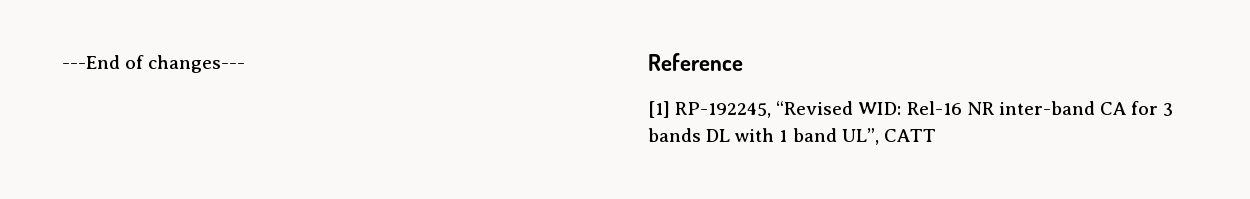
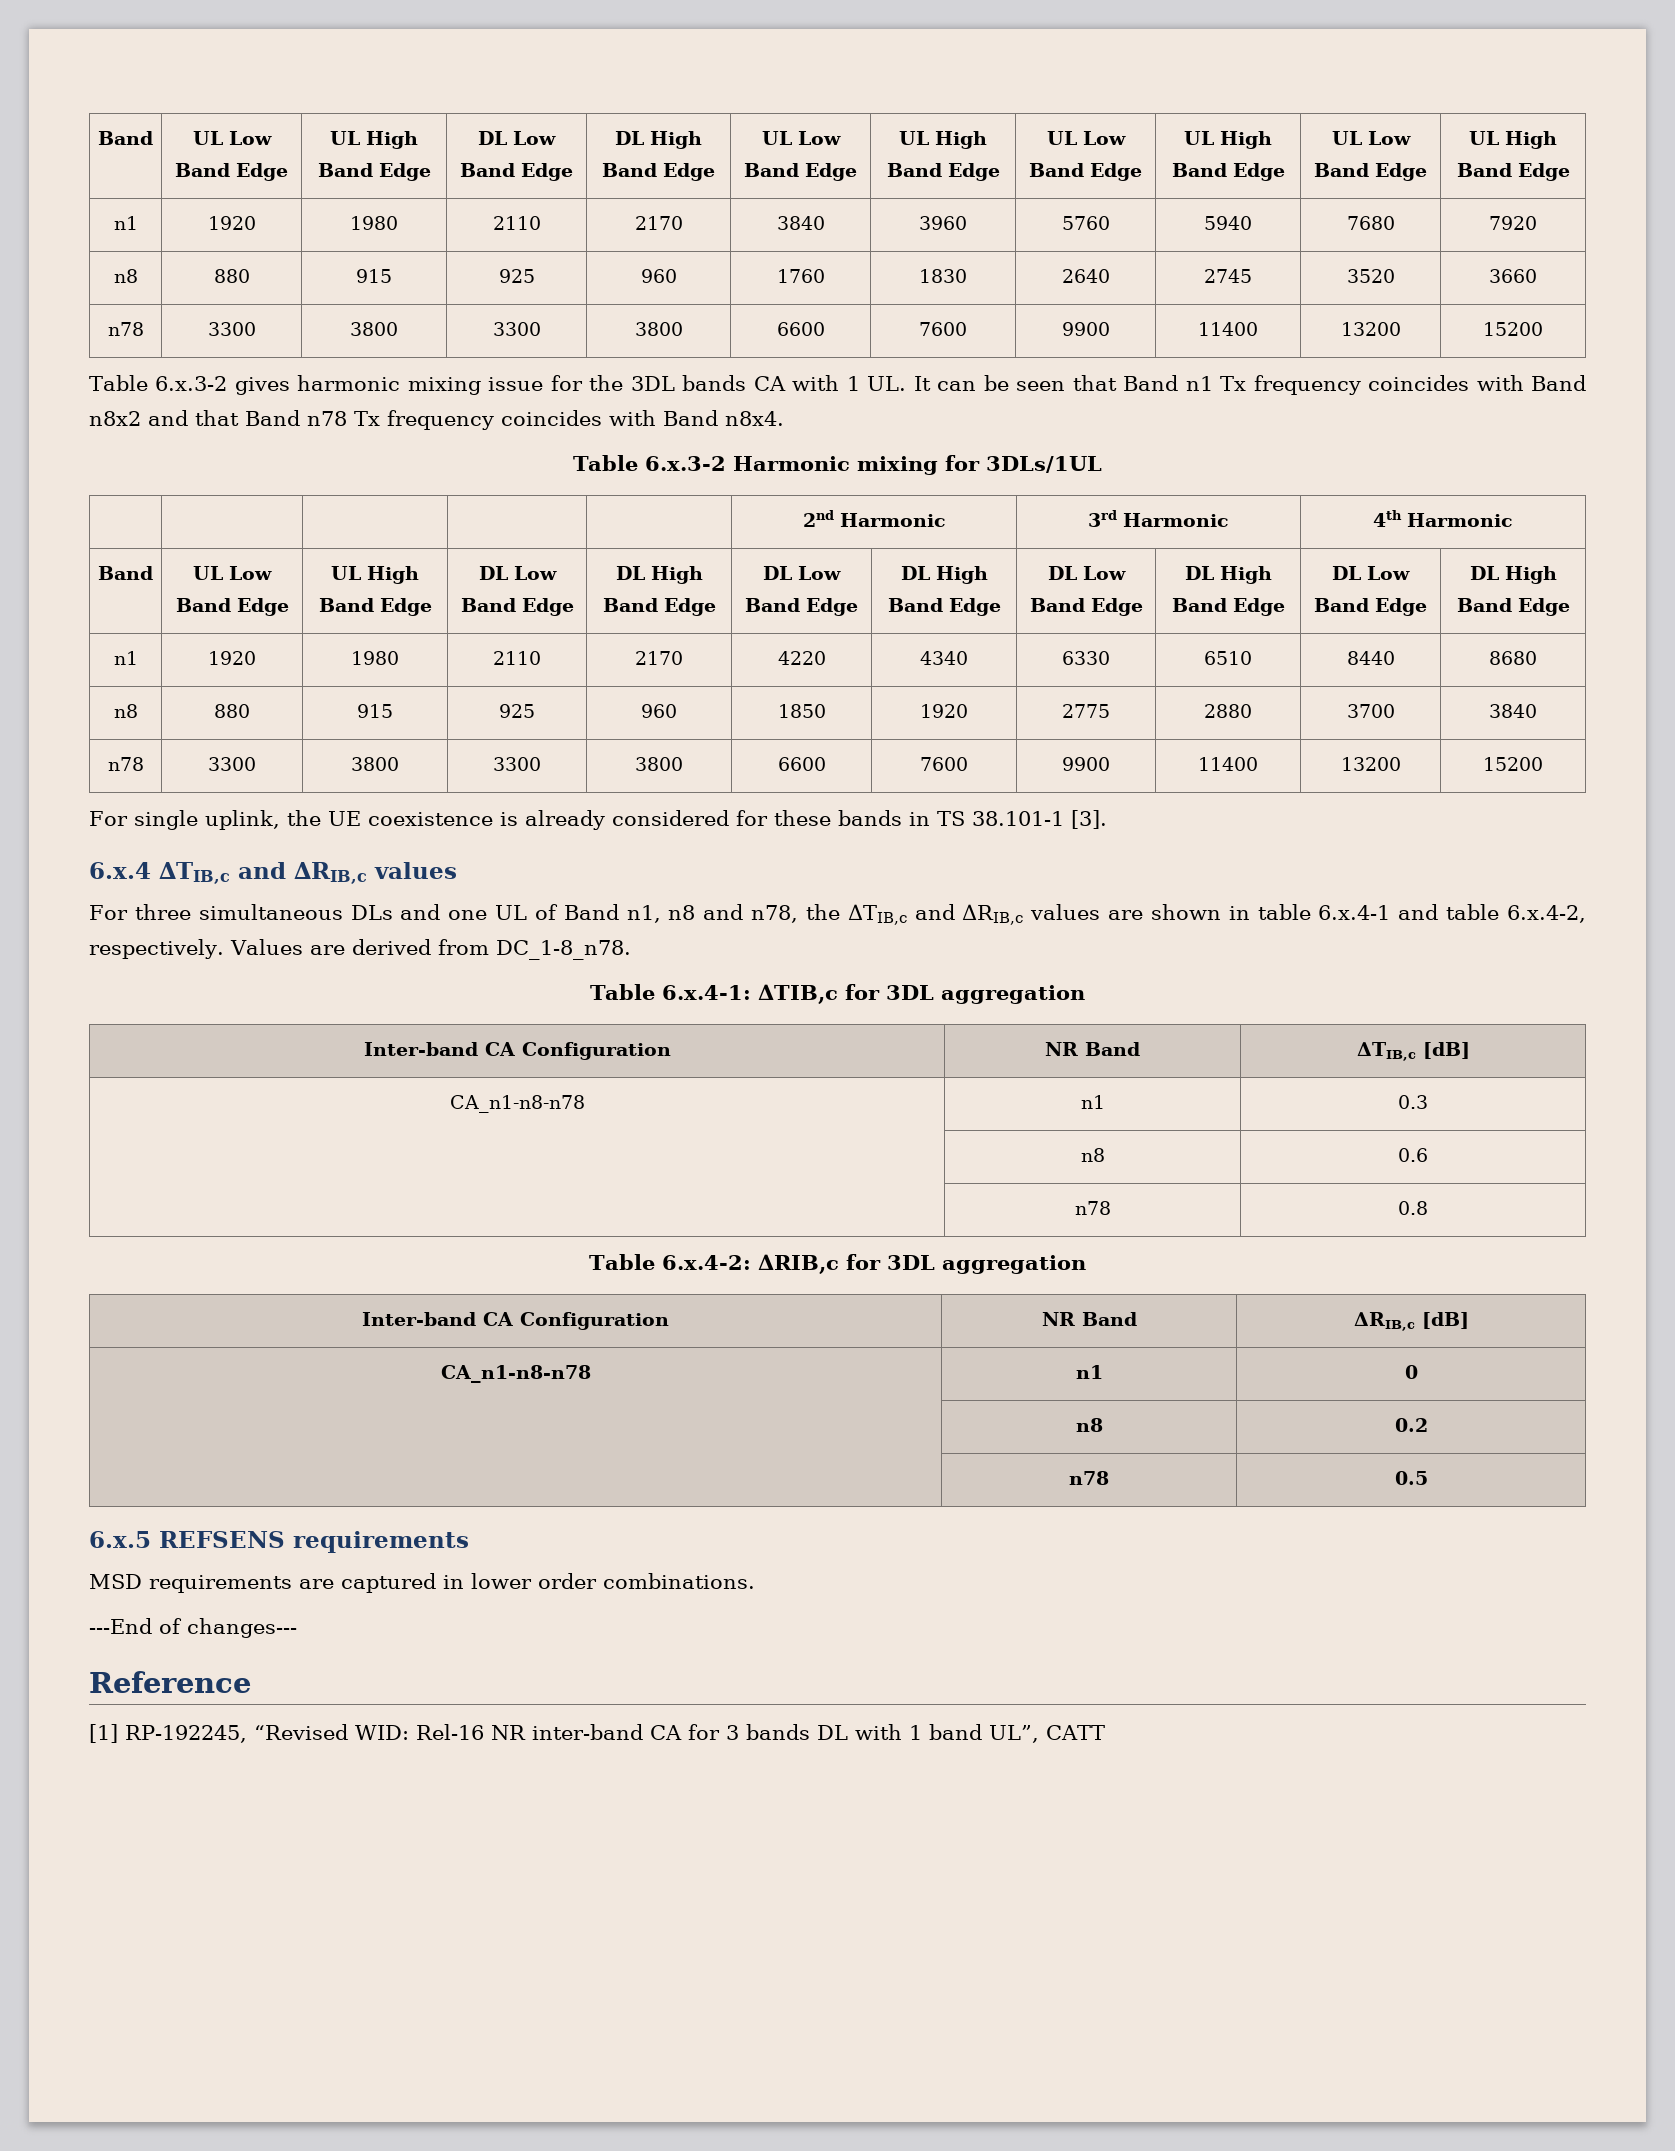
(62, 62) none -> [98,131,153,145] [192,131,272,145] [175,163,288,181] [330,131,418,149] [317,163,431,181] [478,131,556,145] [460,163,573,181] [615,131,702,149] [602,163,715,181] [761,131,841,145] [744,163,857,181] [899,131,987,149] [886,163,1000,181] [1046,131,1126,145] [1029,163,1142,181] [1184,131,1272,149] [1171,163,1285,181] [1331,131,1411,145] [1314,163,1427,181] [1469,131,1557,149] [1456,163,1570,181] [113,216,138,230] [207,216,256,230] [350,216,398,230] [492,216,541,230] [634,216,683,230] [776,216,825,230] [919,216,967,230] [1061,216,1110,230] [1204,216,1252,230] [1346,216,1395,230] [1489,216,1537,230] [113,269,138,283] [213,269,250,283] [356,269,392,283] [498,269,535,283] [640,269,677,283] [776,269,825,283] [919,269,967,283] [1061,269,1110,283] [1204,269,1252,283] [1346,269,1395,283] [1489,269,1537,283] [107,322,144,336] [207,322,256,336] [350,322,398,336] [492,322,541,336] [634,322,683,336] [776,322,825,336] [919,322,967,336] [1061,322,1110,336] [1198,322,1258,336] [1340,322,1401,336] [1483,322,1543,336] [89,375,1586,395] [89,410,784,430] [572,455,1103,475] [802,510,946,527] [1088,510,1229,527] [1373,510,1513,527] [98,566,153,580] [193,566,272,580] [175,598,289,616] [331,566,419,584] [318,598,432,616] [478,566,557,580] [460,598,574,616] [615,566,703,584] [602,598,716,616] [763,566,841,580] [745,598,858,616] [900,566,988,584] [887,598,1001,616] [1047,566,1126,580] [1029,598,1143,616] [1184,566,1272,584] [1171,598,1285,616] [1332,566,1410,580] [1314,598,1427,616] [1469,566,1557,584] [1456,598,1570,616] [113,651,138,665] [208,651,256,665] [351,651,399,665] [493,651,541,665] [635,651,683,665] [777,651,826,665] [920,651,968,665] [1062,651,1110,665] [1204,651,1252,665] [1346,651,1395,665] [1489,651,1537,665] [113,704,138,718] [214,704,250,718] [357,704,393,718] [499,704,535,718] [641,704,677,718] [777,704,826,718] [920,704,968,718] [1062,704,1110,718] [1204,704,1252,718] [1346,704,1395,718] [1489,704,1537,718] [107,757,144,771] [208,757,256,771] [351,757,399,771] [493,757,541,771] [635,757,683,771] [777,757,826,771] [920,757,968,771] [1062,757,1110,771] [1198,757,1258,771] [1340,757,1401,771] [1483,757,1543,771] [89,810,1107,830] [89,862,457,884] [89,904,1587,925] [89,939,631,960] [589,984,1086,1004] [363,1042,671,1060] [1045,1042,1140,1056] [1356,1042,1470,1061] [449,1095,585,1113] [1080,1095,1105,1109] [1398,1095,1428,1109] [1080,1148,1105,1162] [1398,1148,1428,1162] [1074,1201,1111,1215] [1398,1201,1428,1215] [589,1254,1086,1274] [362,1312,669,1330] [1041,1312,1137,1326] [1353,1312,1469,1331] [440,1365,591,1383] [1075,1365,1103,1379] [1404,1365,1418,1379] [1075,1418,1103,1432] [1394,1418,1428,1432] [1069,1471,1109,1485] [1394,1471,1428,1485] [89,1531,469,1553] [89,1573,755,1593] Band | UL Low Band Edge | UL High Band Edge | DL Low Band Edge | DL High Band Edge | UL Low Band Edge | UL High Band Edge | UL Low Band Edge | UL High Band Edge | UL Low Band Edge | UL High Band Edge // n1 | 1920 | 1980 | 2110 | 2170 | 3840 | 3960 | 5760 | 5940 | 7680 | 7920 // n8 | 880 | 915 | 925 | 960 | 1760 | 1830 | 2640 | 2745 | 3520 | 3660 // n78 | 3300 | 3800 | 3300 | 3800 | 6600 | 7600 | 9900 | 11400 | 13200 | 15200 // Table 6.x.3-2 gives harmonic mixing issue for the 3DL bands CA with 1 UL. It can be seen that Band n1 Tx frequency coincides with Band n8x2 and that Band n78 Tx frequency coincides with Band n8x4. // Table 6.x.3-2 Harmonic mixing for 3DLs/1UL // | | | | | 2nd Harmonic | 3rd Harmonic | 4th Harmonic // Band | UL Low Band Edge | UL High Band Edge | DL Low Band Edge | DL High Band Edge | DL Low Band Edge | DL High Band Edge | DL Low Band Edge | DL High Band Edge | DL Low Band Edge | DL High Band Edge // n1 | 1920 | 1980 | 2110 | 2170 | 4220 | 4340 | 6330 | 6510 | 8440 | 8680 // n8 | 880 | 915 | 925 | 960 | 1850 | 1920 | 2775 | 2880 | 3700 | 3840 // n78 | 3300 | 3800 | 3300 | 3800 | 6600 | 7600 | 9900 | 11400 | 13200 | 15200 // For single uplink, the UE coexistence is already considered for these bands in TS 38.101-1 [3]. // 6.x.4 ∆TIB,c and ∆RIB,c values // For three simultaneous DLs and one UL of Band n1, n8 and n78, the ΔTIB,c and ΔRIB,c values are shown in table 6.x.4-1 and table 6.x.4-2, respectively. Values are derived from DC_1-8_n78. // Table 6.x.4-1: ΔTIB,c for 3DL aggregation // Inter-band CA Configuration | NR Band | ΔTIB,c [dB] // CA_n1-n8-n78 | n1 | 0.3 // | n8 | 0.6 // | n78 | 0.8 // Table 6.x.4-2: ΔRIB,c for 3DL aggregation // Inter-band CA Configuration | NR Band | ΔRIB,c [dB] // CA_n1-n8-n78 | n1 | 0 // | n8 | 0.2 // | n78 | 0.5 // 6.x.5 REFSENS requirements // MSD requirements are captured in lower order combinations. //

